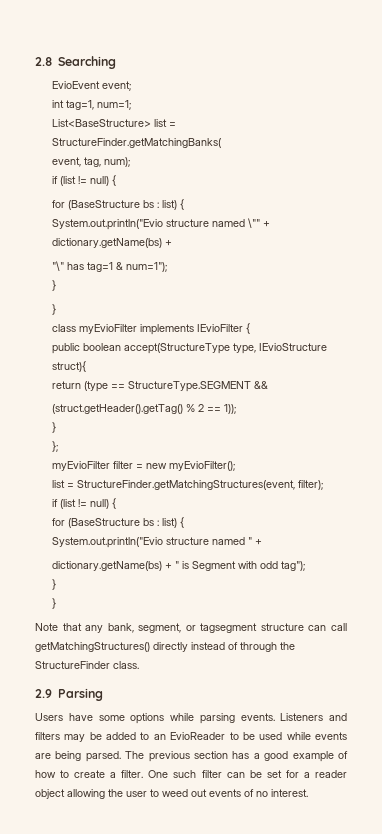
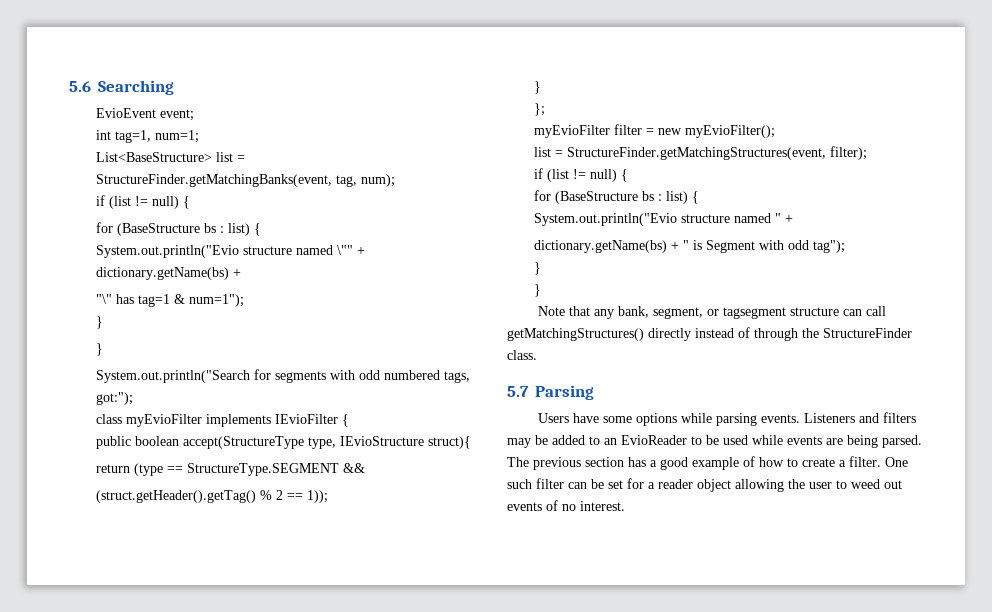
[35,57,52,66] 2.8 -> [69,81,91,92] 5.6
[51,138,221,148] [51,157,81,167] StructureFinder.getMatchingBanks( // event, -> [96,174,333,187] StructureFinder.getMatchingBanks(event,
(56, 309) none -> [96,369,471,383] [96,392,134,405] // System.out.println("Search for segments with odd numbered tags, got:");
[35,689,52,698] 2.9 -> [507,386,529,397] 5.7

